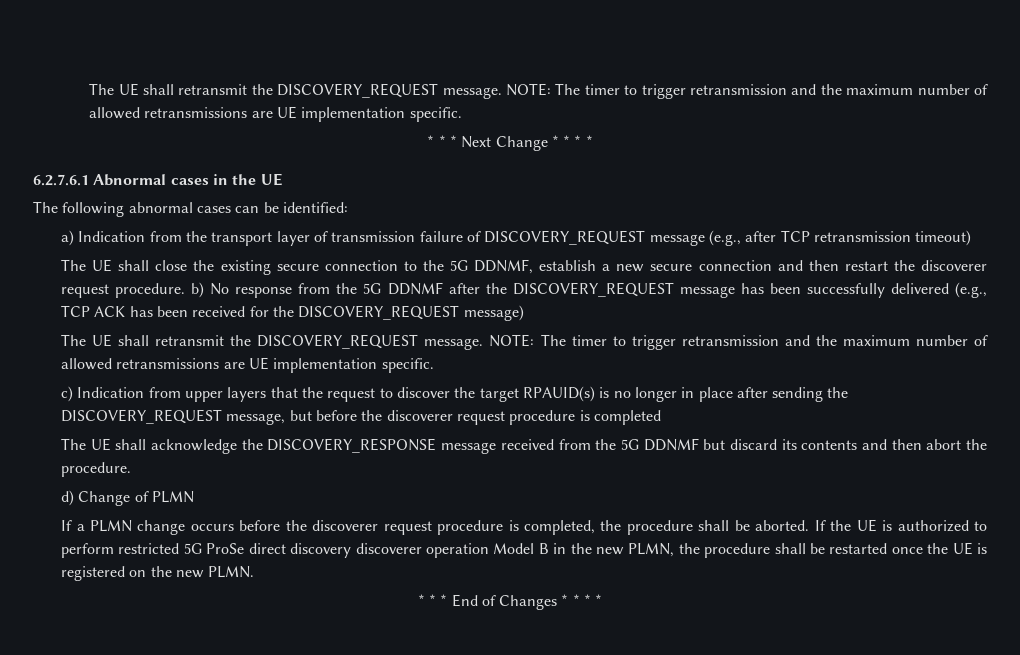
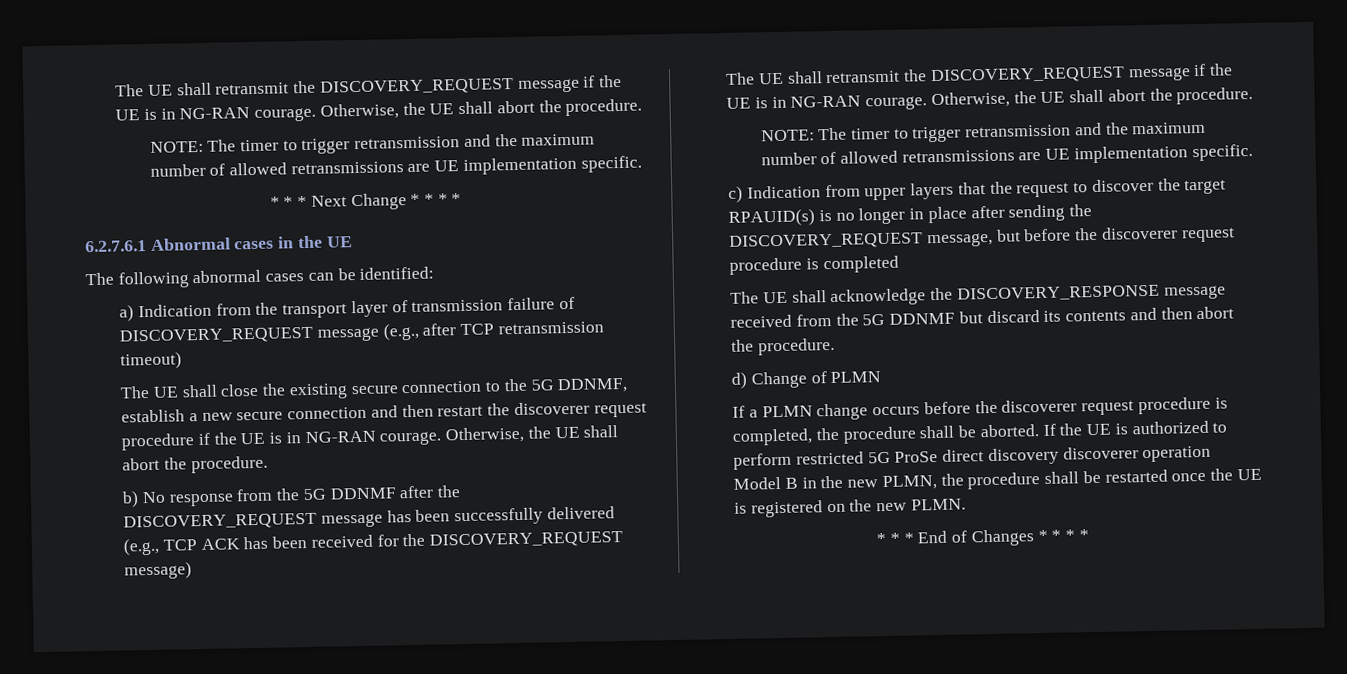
[89,83,502,99] The UE shall retransmit the DISCOVERY_REQUEST message. -> [115,74,623,97] [115,98,643,122] The UE shall retransmit the DISCOVERY_REQUEST message if the UE is in NG-RAN courage. Otherwise, the UE shall abort the procedure. //
[115,283,186,298] procedure. -> [121,425,619,451] [122,455,268,474] procedure if the UE is in NG-RAN courage. Otherwise, the UE shall abort the procedure. //
[424,338,484,350] message. -> [1127,63,1234,82] [726,86,1254,111] message if the UE is in NG-RAN courage. Otherwise, the UE shall abort the procedure. //

